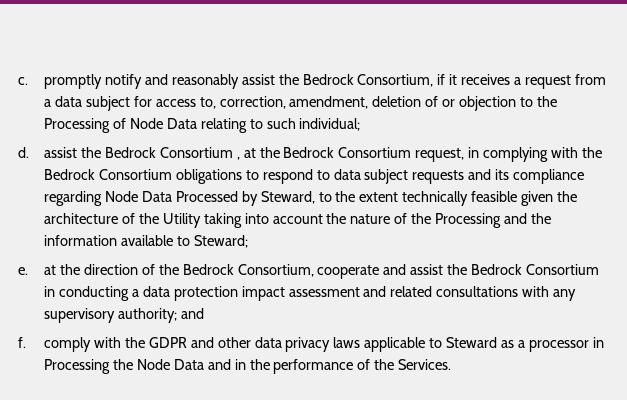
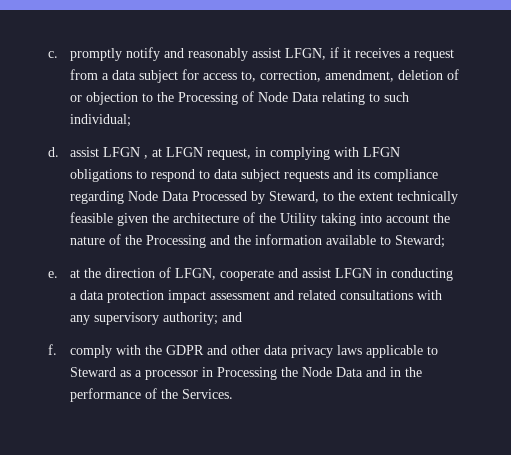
[278,74,434,87] the Bedrock Consortium, -> [285,48,327,60] LFGN,
[80,147,412,160] the Bedrock Consortium , at the Bedrock Consortium -> [103,147,204,159] LFGN , at LFGN
[581,147,602,158] [44,169,172,180] the Bedrock Consortium -> [363,147,401,157] LFGN
[158,264,600,279] the Bedrock Consortium, cooperate and assist the Bedrock Consortium -> [175,268,373,281] LFGN, cooperate and assist LFGN

